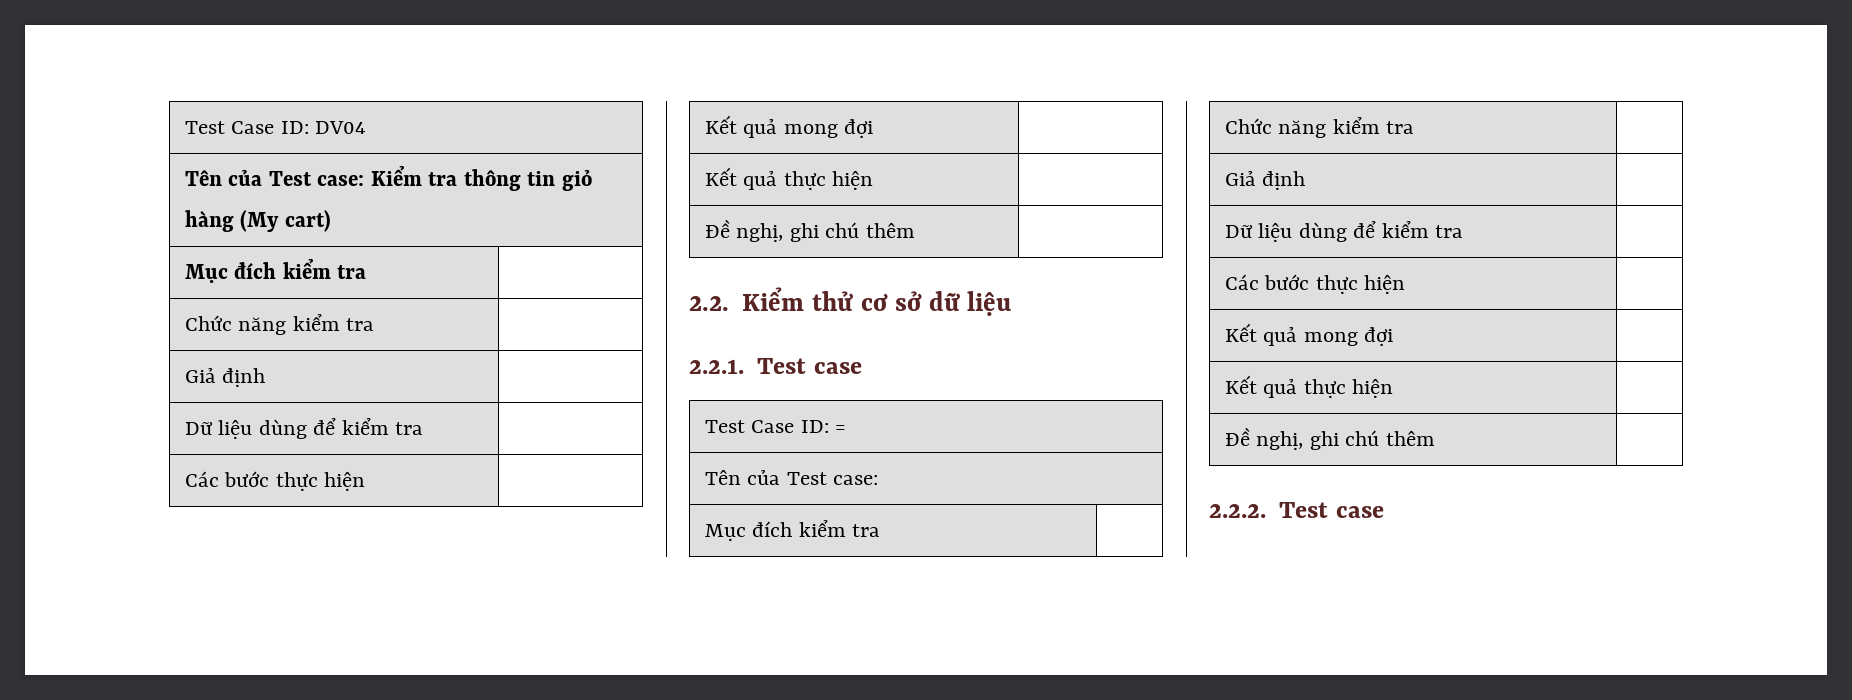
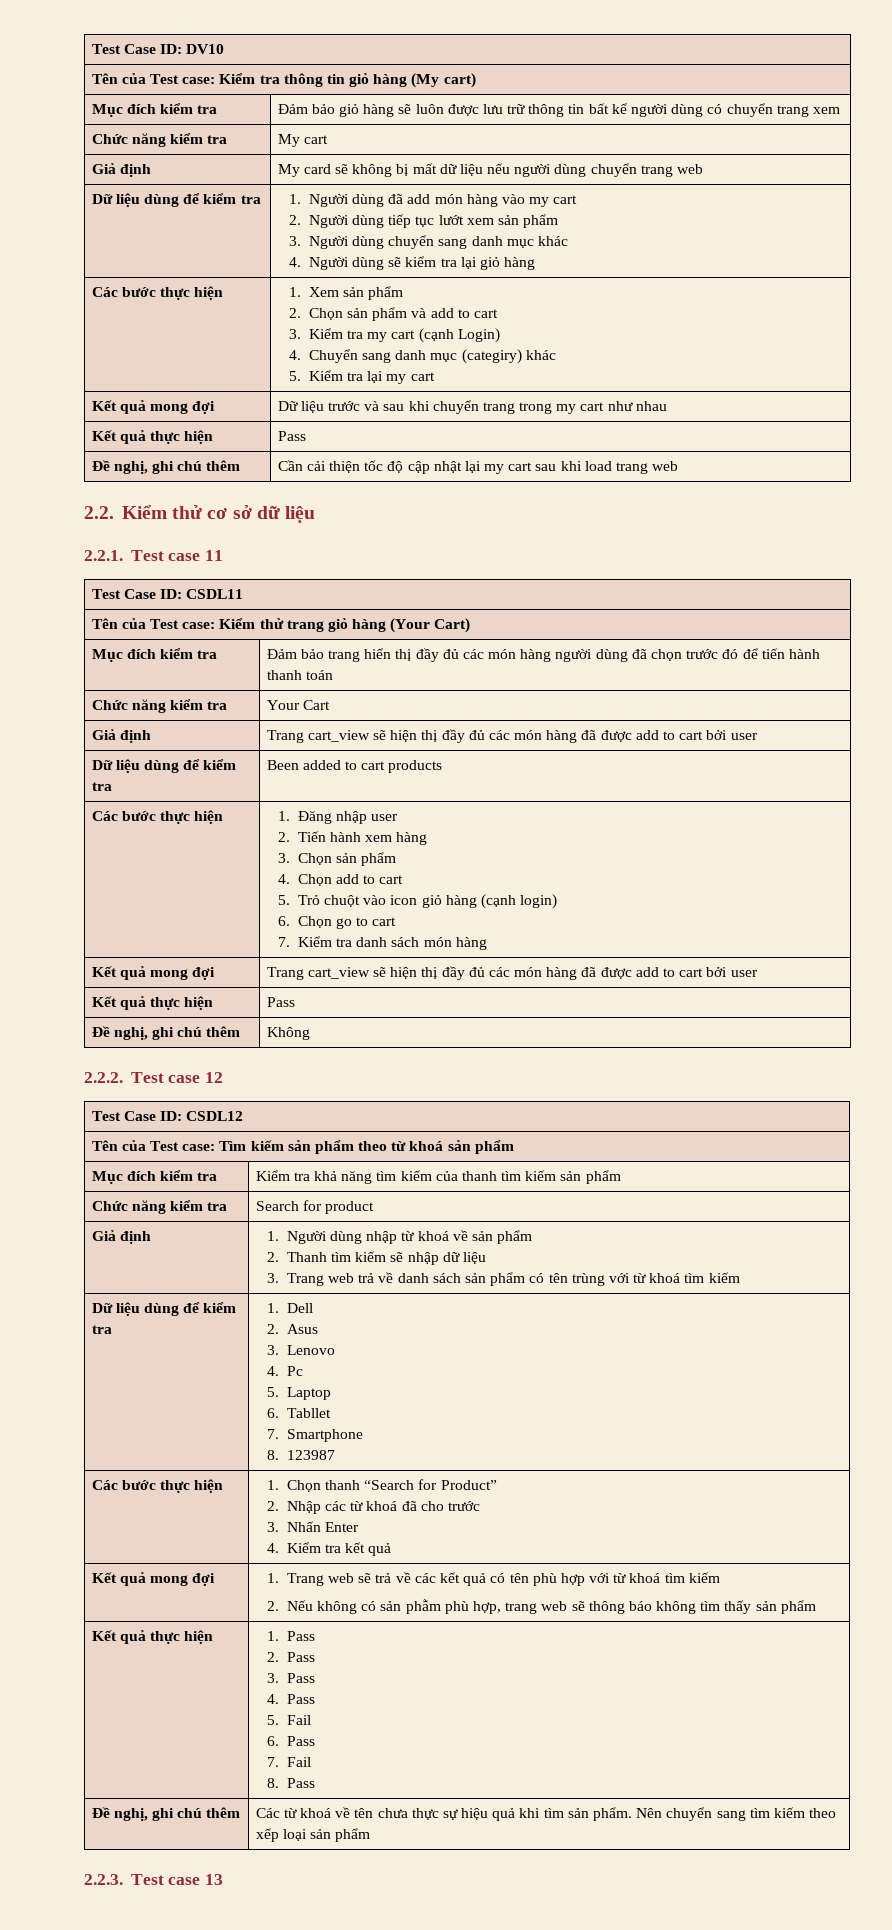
[184,121,367,134] Test Case ID: DV04 -> [91,44,225,54] Test Case ID: DV10
[184,314,375,335] [184,368,266,387] [184,418,424,439] [184,471,366,491] [704,115,874,138] [704,167,874,190] [704,219,915,242] // Chức năng kiểm tra | // Giả định | // Dữ liệu dùng để kiểm tra | // Các bước thực hiện | // Kết quả mong đợi | // Kết quả thực hiện | // Đề nghị, ghi chú thêm | -> [277,103,840,117] [91,133,228,147] [277,134,328,147] [91,163,151,177] [277,163,703,177] [91,193,261,207] [289,194,578,207] [289,214,559,228] [289,235,568,249] [289,256,536,270] [91,286,224,300] [289,286,404,300] [289,307,498,321] [289,328,500,343] [289,349,556,364] [289,370,435,384] [91,400,216,414] [277,400,667,414] [91,430,214,444] [277,431,306,441] [91,460,241,474] [277,460,679,474] Đảm bảo giỏ hàng sẽ luôn được lưu trữ thông tin bất kể người dùng có chuyển trang xem // Chức năng kiểm tra | My cart // Giả định | My card sẽ không bị mất dữ liệu nếu người dùng chuyển trang web // Dữ liệu dùng để kiểm tra | 1. Người dùng đã add món hàng vào my cart // 2. Người dùng tiếp tục lướt xem sản phẩm // 3. Người dùng chuyển sang danh mục khác // 4. Người dùng sẽ kiểm tra lại giỏ hàng // Các bước thực hiện | 1. Xem sản phẩm // 2. Chọn sản phẩm và add to cart // 3. Kiểm tra my cart (cạnh Login) // 4. Chuyển sang danh mục (categiry) khác // 5. Kiểm tra lại my cart // Kết quả mong đợi | Dữ liệu trước và sau khi chuyển trang trong my cart như nhau // Kết quả thực hiện | Pass // Đề nghị, ghi chú thêm | Cần cải thiện tốc độ cập nhật lại my cart sau khi load trang web
[704,420,847,433] [704,469,879,485] [704,520,881,541] [1224,117,1415,138] [1224,171,1306,190] [1224,221,1464,242] [1224,274,1406,294] [1224,323,1394,346] [1224,375,1394,398] [1224,427,1435,450] // Test Case ID: = // Tên của Test case: // Mục đích kiểm tra | // Chức năng kiểm tra | // Giả định | // Dữ liệu dùng để kiểm tra | // Các bước thực hiện | // Kết quả mong đợi | // Kết quả thực hiện | // Đề nghị, ghi chú thêm | -> [205,550,224,561] [91,589,244,599] [91,618,471,633] [91,648,218,662] [266,648,820,662] [266,670,333,680] [91,699,228,713] [266,700,330,710] [91,729,151,743] [266,729,758,743] [91,759,237,773] [91,782,112,791] [266,760,443,773] [91,810,224,824] [278,810,399,824] [278,831,428,845] [278,852,397,866] [278,874,404,886] [278,894,558,909] [278,916,397,929] [278,936,487,950] [91,966,216,980] [266,966,758,980] [91,996,214,1010] [266,997,295,1007] [91,1026,241,1040] [266,1027,310,1040] 11 // Test Case ID: CSDL11 // Tên của Test case: Kiểm thử trang giỏ hàng (Your Cart) // Mục đích kiểm tra | Đảm bảo trang hiển thị đầy đủ các món hàng người dùng đã chọn trước đó để tiến hành thanh toán // Chức năng kiểm tra | Your Cart // Giả định | Trang cart_view sẽ hiện thị đầy đủ các món hàng đã được add to cart bởi user // Dữ liệu dùng để kiểm tra | Been added to cart products // Các bước thực hiện | 1. Đăng nhập user // 2. Tiến hành xem hàng // 3. Chọn sản phẩm // 4. Chọn add to cart // 5. Trỏ chuột vào icon giỏ hàng (cạnh login) // 6. Chọn go to cart // 7. Kiểm tra danh sách món hàng // Kết quả mong đợi | Trang cart_view sẽ hiện thị đầy đủ các món hàng đã được add to cart bởi user // Kết quả thực hiện | Pass // Đề nghị, ghi chú thêm | Không
(1384, 512) none -> [205,1072,224,1083] [91,1111,244,1121] [91,1140,514,1154] [91,1170,218,1184] [255,1170,621,1184] [91,1200,228,1214] [255,1200,374,1214] [91,1230,151,1244] [267,1230,533,1244] [267,1251,486,1265] [267,1272,740,1286] [91,1302,237,1316] [91,1325,112,1334] [267,1303,313,1313] [267,1324,318,1334] [267,1345,335,1355] [267,1366,303,1376] [267,1387,331,1400] [267,1408,331,1418] [267,1429,363,1442] [267,1450,335,1460] [91,1479,224,1493] [267,1479,497,1492] [267,1501,480,1514] [267,1521,360,1532] [267,1542,392,1556] [91,1572,216,1586] [267,1572,720,1586] [267,1599,816,1614] [91,1630,214,1644] [267,1631,315,1641] [267,1652,315,1662] [267,1673,315,1683] [267,1694,315,1704] [267,1715,311,1725] [267,1736,315,1746] [267,1757,311,1767] [267,1778,315,1788] [91,1807,241,1821] [255,1807,837,1821] [255,1828,371,1842] [84,1874,224,1885] 12 // Test Case ID: CSDL12 // Tên của Test case: Tìm kiếm sản phẩm theo từ khoá sản phẩm // Mục đích kiểm tra | Kiểm tra khả năng tìm kiếm của thanh tìm kiếm sản phẩm // Chức năng kiểm tra | Search for product // Giả định | 1. Người dùng nhập từ khoá về sản phẩm // 2. Thanh tìm kiếm sẽ nhập dữ liệu // 3. Trang web trả về danh sách sản phẩm có tên trùng với từ khoá tìm kiếm // Dữ liệu dùng để kiểm tra | 1. Dell // 2. Asus // 3. Lenovo // 4. Pc // 5. Laptop // 6. Tabllet // 7. Smartphone // 8. 123987 // Các bước thực hiện | 1. Chọn thanh “Search for Product” // 2. Nhập các từ khoá đã cho trước // 3. Nhấn Enter // 4. Kiểm tra kết quả // Kết quả mong đợi | 1. Trang web sẽ trả về các kết quả có tên phù hợp với từ khoá tìm kiếm // 2. Nếu không có sản phẫm phù hợp, trang web sẽ thông báo không tìm thấy sản phẩm // Kết quả thực hiện | 1. Pass // 2. Pass // 3. Pass // 4. Pass // 5. Fail // 6. Pass // 7. Fail // 8. Pass // Đề nghị, ghi chú thêm | Các từ khoá về tên chưa thực sự hiệu quả khi tìm sản phẩm. Nên chuyển sang tìm kiếm theo xếp loại sản phẩm // 2.2.3. Test case 13

